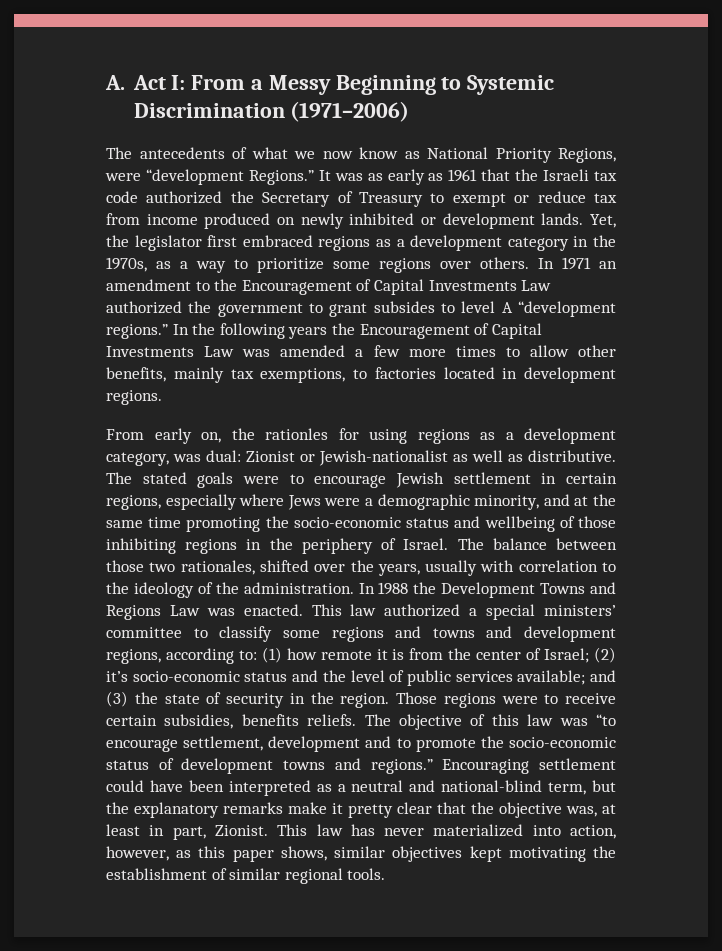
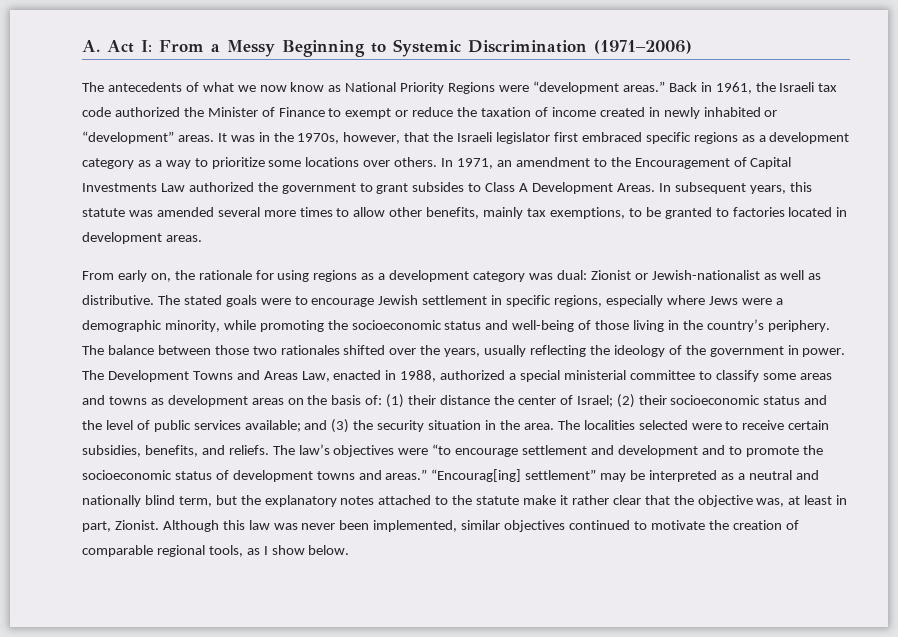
[558,148,616,163] Regions, -> [448,82,496,94] Regions
[248,169,511,185] Regions.” It was as early as 1961 that -> [622,81,752,94] areas.” Back in 1961,
[262,191,423,207] Secretary of Treasury -> [207,107,325,117] Minister of Finance
[593,193,617,203] [106,213,616,229] [106,235,129,247] tax from income produced on newly inhibited or development lands. Yet, the -> [457,107,778,119] [82,131,493,144] the taxation of income created in newly inhabited or “development” areas. It was in the 1970s, however, that the Israeli
[318,235,617,251] [106,257,147,272] regions as a development category in the 1970s, -> [645,132,850,144] [82,158,134,169] specific regions as a development category
[379,258,431,273] regions -> [305,157,360,167] locations
[562,257,591,270] 1971 -> [457,158,494,169] 1971,
[461,301,616,317] [106,323,542,339] [106,345,400,357] level A “development regions.” In the following years the Encouragement of Capital Investments Law was amended a few -> [485,182,812,194] [82,207,260,217] Class A Development Areas. In subsequent years, this statute was amended several
(367, 374) none -> [645,207,729,219] be granted to
[106,390,162,405] regions. -> [165,235,202,242] areas.
[265,428,328,440] rationles -> [198,270,252,280] rationale
[106,452,169,466] category, -> [473,271,526,282] category
[566,473,617,484] certain -> [506,295,552,307] specific
[543,494,617,506] [106,517,182,528] and at the same time -> [223,320,256,330] while
[293,516,555,532] socio-economic status and wellbeing -> [351,320,575,332] socioeconomic status and well-being
[106,538,449,554] inhibiting regions in the periphery of Israel. -> [633,319,830,332] living in the country’s periphery.
[180,560,255,575] rationales, -> [280,345,340,355] rationales
[480,560,616,572] with correlation to -> [530,345,587,357] reflecting
[243,582,616,598] [106,604,377,620] administration. In 1988 the Development Towns and Regions Law was enacted. This law -> [709,345,846,357] [82,370,437,382] government in power. The Development Towns and Areas Law, enacted in 1988,
[544,605,617,616] ministers’ -> [563,370,626,380] ministerial
[331,627,384,642] regions -> [799,373,832,380] areas
[486,626,616,642] [106,647,444,664] and development regions, according to: (1) how remote it is from -> [150,394,491,408] as development areas on the basis of: (1) their distance
[106,671,240,682] it’s socio-economic -> [638,395,761,405] their socioeconomic
[164,692,496,708] state of security in the region. Those regions -> [377,420,688,432] security situation in the area. The localities selected
[241,714,616,730] [106,736,264,752] benefits reliefs. The objective of this law was “to encourage settlement, -> [144,444,615,457] benefits, and reliefs. The law’s objectives were “to encourage settlement and
[509,737,617,748] socio-economic -> [82,470,172,480] socioeconomic
[370,758,616,774] [106,780,224,792] regions.” Encouraging settlement could have been -> [385,469,646,482] areas.” “Encourag[ing] settlement” may be
[441,780,543,792] national-blind -> [82,495,175,507] nationally blind
[223,802,283,814] remarks -> [340,495,520,505] notes attached to the statute
[348,804,393,818] pretty -> [571,495,609,505] rather
[277,824,616,839] [106,846,616,862] [106,868,386,884] This law has never materialized into action, however, as this paper shows, similar objectives kept motivating the establishment of similar regional tools. -> [162,520,799,532] [82,545,350,557] Although this law was never been implemented, similar objectives continued to motivate the creation of comparable regional tools, as I show below.

